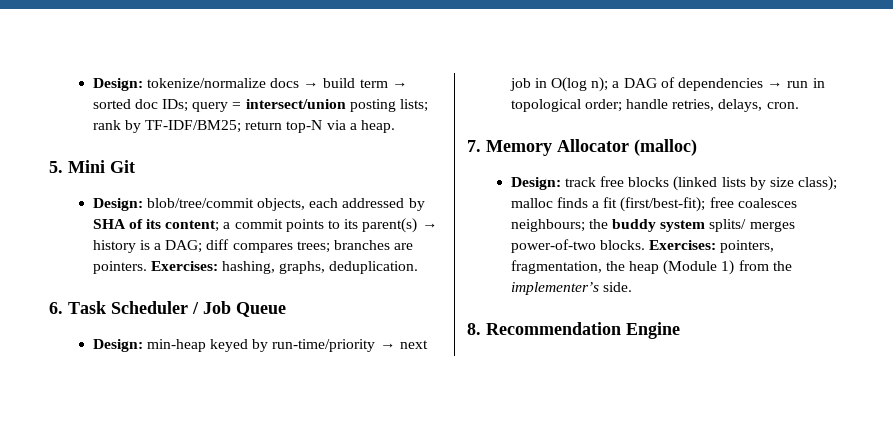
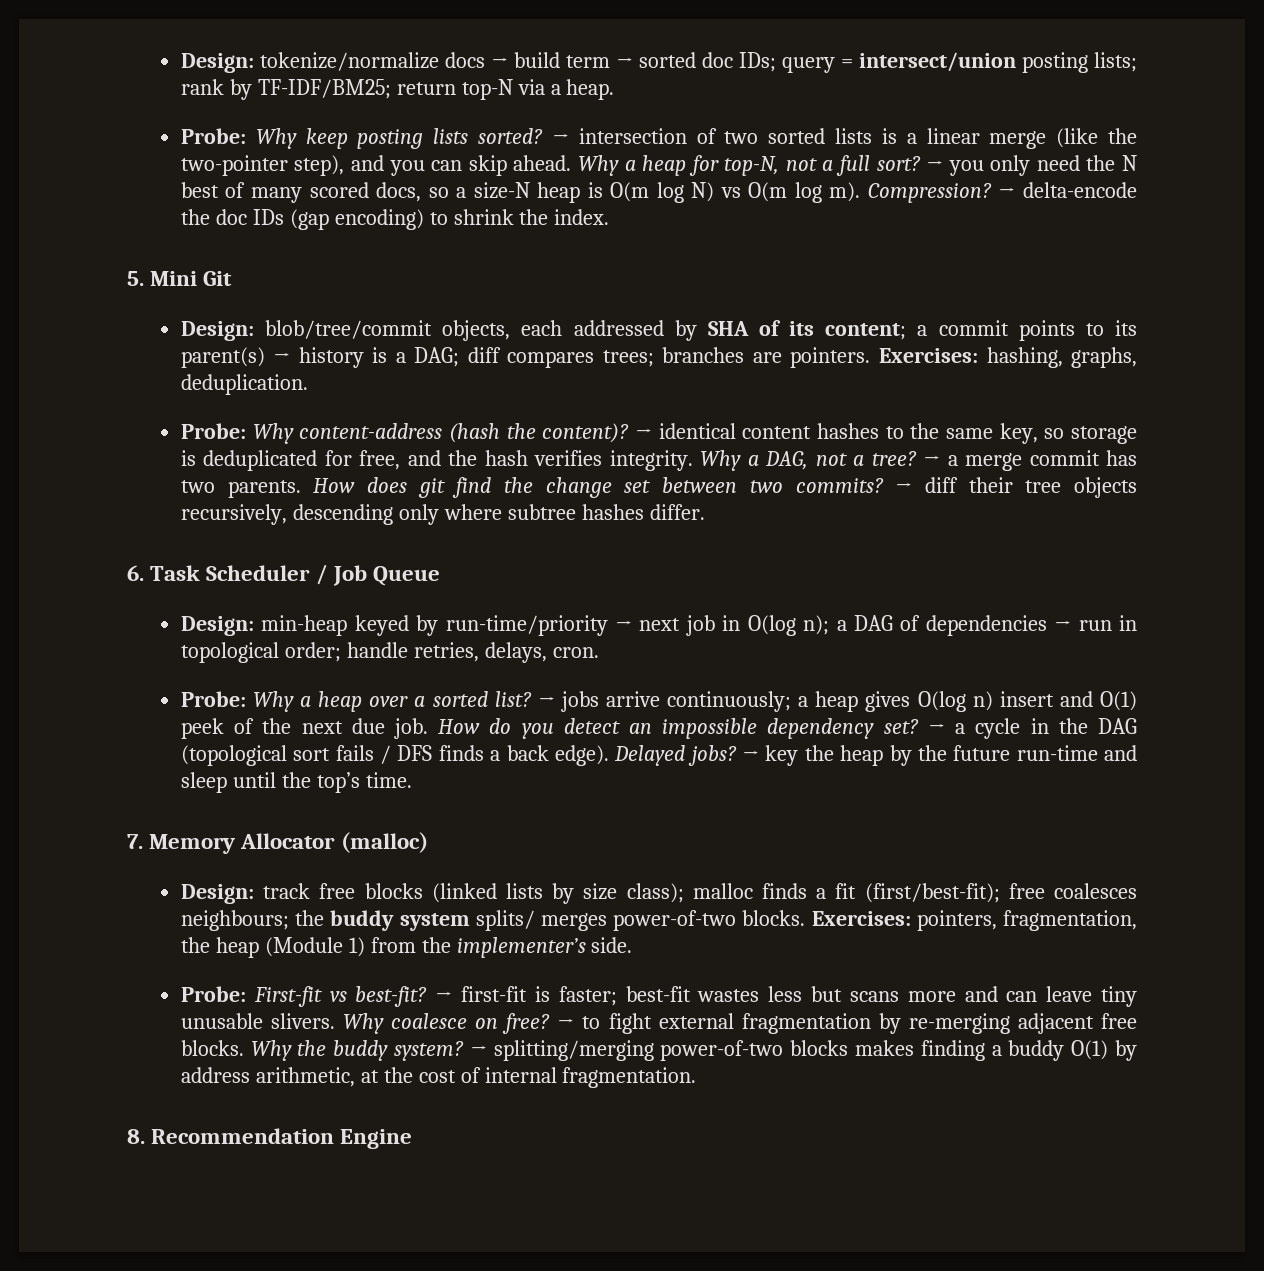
(396, 126) none -> [180,128,1138,149] [180,155,1137,176] [180,182,1137,203] [180,209,610,230] // Probe: Why keep posting lists sorted? → intersection of two sorted lists is a linear merge (like the two-pointer step), and you can skip ahead. Why a heap for top-N, not a full sort? → you only need the N best of many scored docs, so a size-N heap is O(m log N) vs O(m log m). Compression? → delta-encode the doc IDs (gap encoding) to shrink the index.
(419, 267) none -> [180,423,1138,444] [180,450,1138,471] [180,477,1138,498] [180,504,705,525] // Probe: Why content-address (hash the content)? → identical content hashes to the same key, so storage is deduplicated for free, and the hash verifies integrity. Why a DAG, not a tree? → a merge commit has two parents. How does git find the change set between two commits? → diff their tree objects recursively, descending only where subtree hashes differ.
(799, 105) none -> [180,691,1138,712] [180,718,1137,739] [180,745,1137,766] [180,772,412,793] // Probe: Why a heap over a sorted list? → jobs arrive continuously; a heap gives O(log n) insert and O(1) peek of the next due job. How do you detect an impossible dependency set? → a cycle in the DAG (topological sort fails / DFS finds a back edge). Delayed jobs? → key the heap by the future run-time and sleep until the top’s time.
(632, 287) none -> [180,986,1138,1007] [180,1013,1137,1034] [180,1040,1138,1061] [180,1067,697,1088] // Probe: First-fit vs best-fit? → first-fit is faster; best-fit wastes less but scans more and can leave tiny unusable slivers. Why coalesce on free? → to fight external fragmentation by re-merging adjacent free blocks. Why the buddy system? → splitting/merging power-of-two blocks makes finding a buddy O(1) by address arithmetic, at the cost of internal fragmentation.

